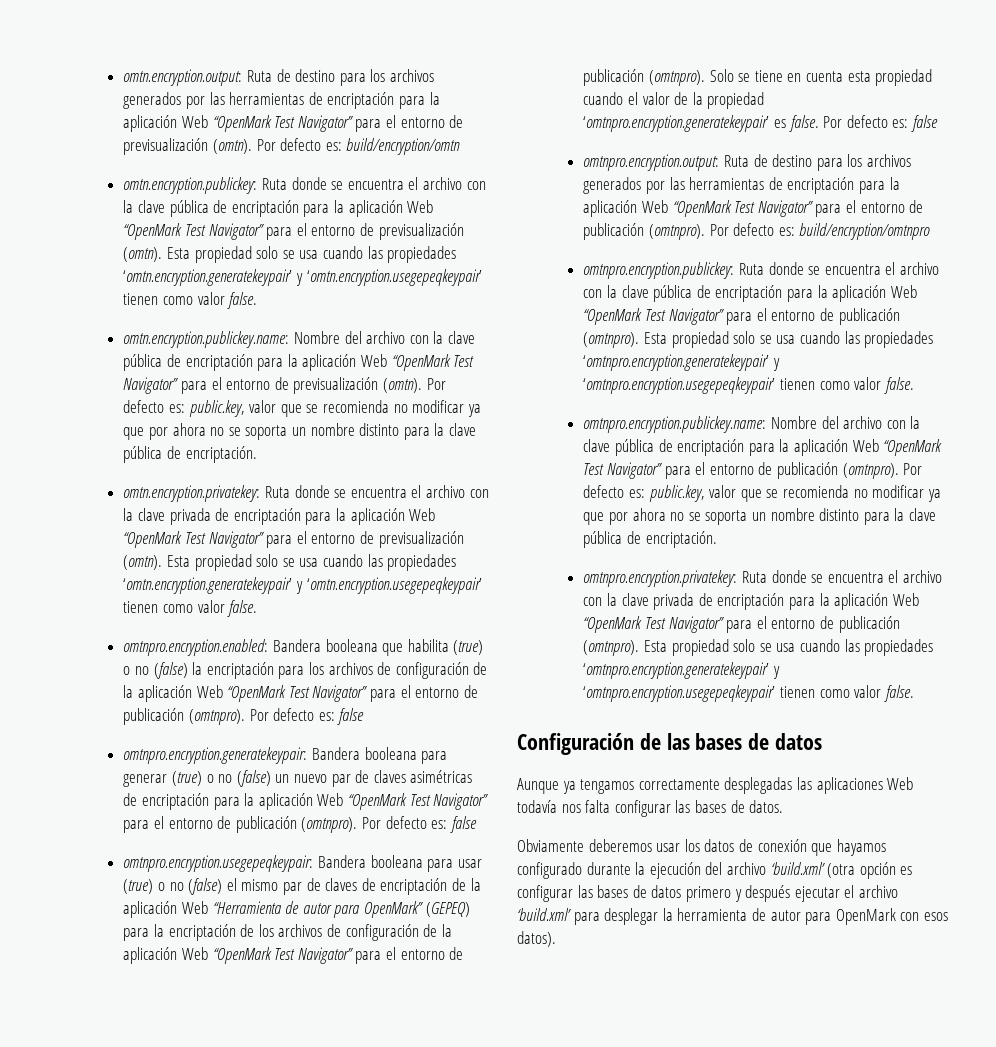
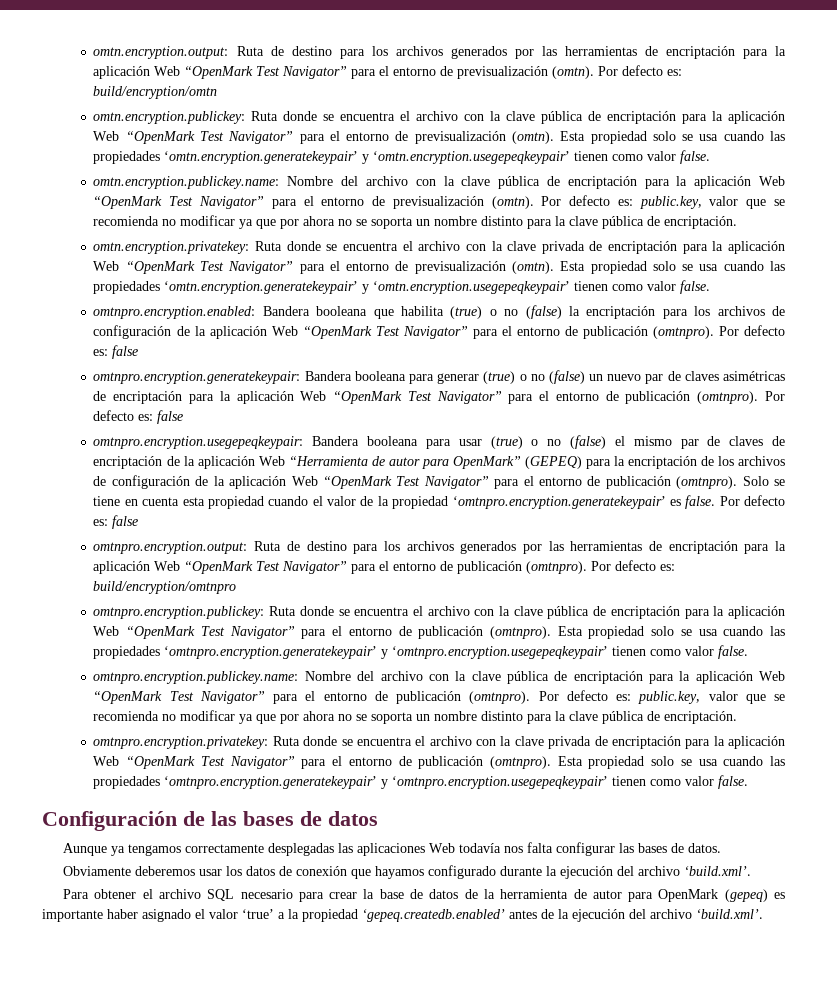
[770,862,913,879] [517,885,898,902] [517,908,659,925] ‘build.xml’ (otra opción es configurar las bases de datos primero y después ejecutar el archivo ‘build.xml’ para desplegar -> [684,866,752,876] [63,889,478,902] ‘build.xml’. // Para obtener el archivo SQL necesario para crear la base de datos de
[900,912,948,921] [517,931,556,947] con esos datos). -> [724,889,785,902] [42,909,763,922] (gepeq) es importante haber asignado el valor ‘true’ a la propiedad ‘gepeq.createdb.enabled’ antes de la ejecución del archivo ‘build.xml’.

